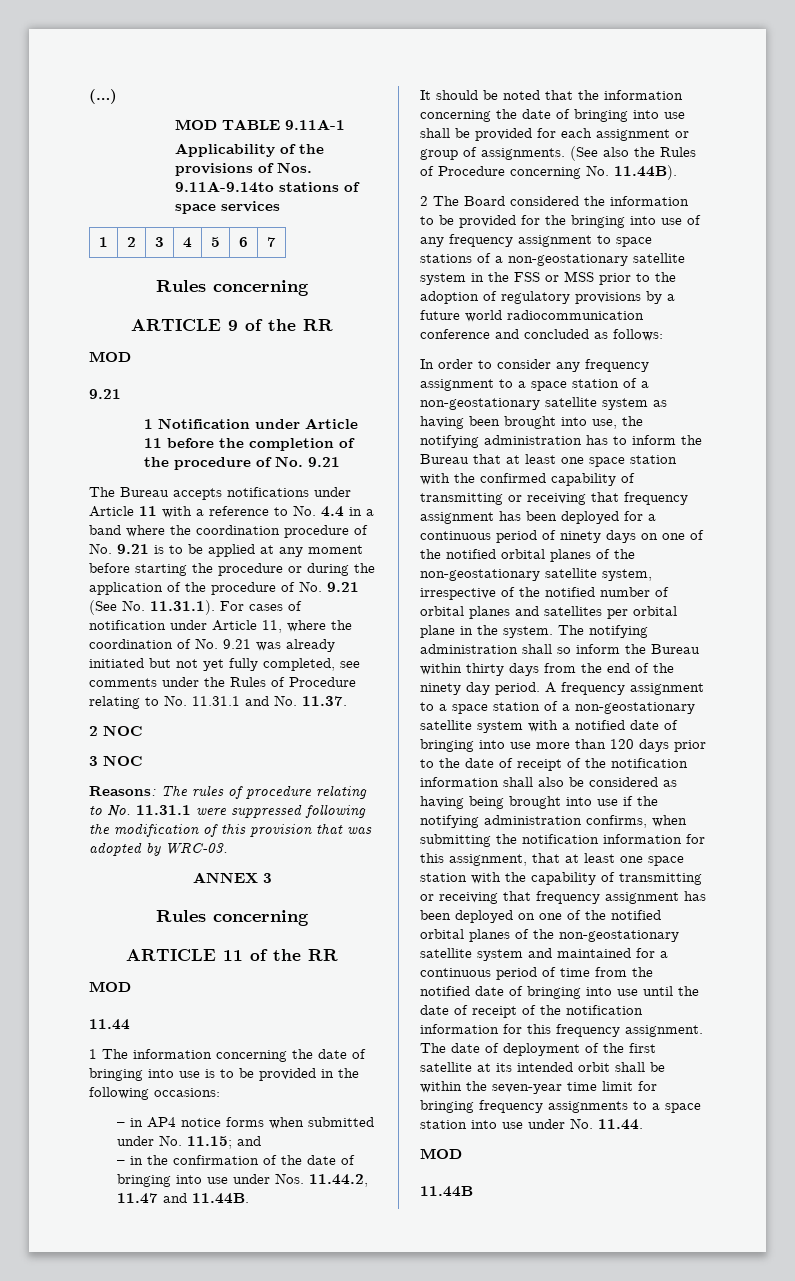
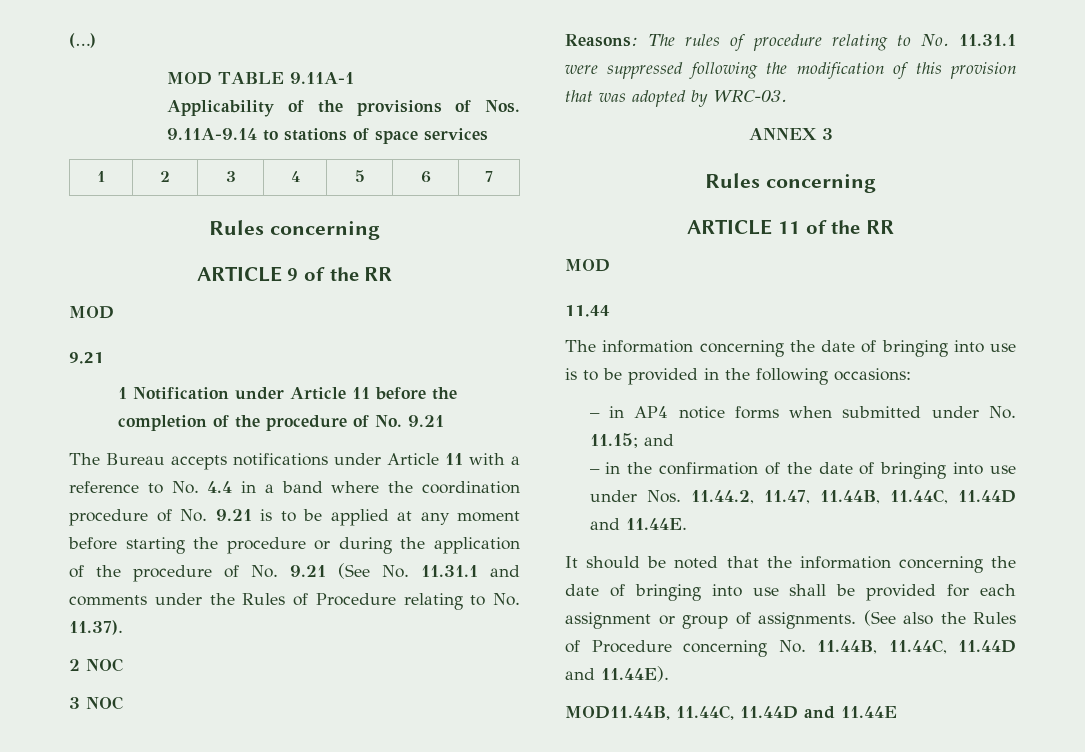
[174,181,274,193] 9.11A-9.14to -> [167,128,279,141] 9.11A-9.14 to
[150,600,302,615] [89,620,352,633] [89,638,335,652] [89,658,360,671] 11.31.1). For cases of notification under Article 11, where the coordination of No. 9.21 was already initiated but not yet fully completed, see -> [421,565,520,577] 11.31.1 and
[192,695,347,706] 11.31.1 and No. 11.37. -> [69,620,123,635] 11.37).
[89,1049,97,1059] 1 -> (610, 311) none
[116,1193,249,1204] 11.47 and 11.44B. -> [763,489,1016,504] [589,518,687,530] 11.47, 11.44B, 11.44C, 11.44D and 11.44E.
[614,165,677,180] [420,196,689,206] [420,215,701,228] [420,234,652,247] [420,253,685,266] [420,271,676,285] [420,291,675,304] [420,310,644,322] [420,329,663,341] [420,359,649,372] [420,378,649,391] [420,397,667,410] [420,416,643,429] [420,435,702,448] [420,454,677,467] [420,473,635,486] [420,492,688,505] [420,511,656,524] [420,530,704,543] [420,549,635,562] [420,568,652,581] [420,587,669,600] [420,606,677,619] [420,625,648,638] [420,644,700,654] [420,663,674,676] [420,682,704,695] [420,701,695,714] [420,720,678,733] [420,739,706,752] [420,758,688,771] [420,777,677,787] [420,796,658,809] [420,815,687,828] [420,834,705,847] [420,853,684,866] [420,872,702,885] [420,891,706,904] [420,910,661,923] [420,929,679,942] [420,948,668,961] [420,967,653,980] [420,986,699,999] [420,1005,643,1018] [420,1024,703,1037] [420,1043,656,1056] [420,1062,665,1072] [420,1081,657,1094] [420,1100,701,1113] [420,1118,643,1130] [420,1148,462,1159] [420,1186,473,1197] 11.44B). // 2 The Board considered the information to be provided for the bringing into use of any frequency assignment to space stations of a non-geostationary satellite system in the FSS or MSS prior to the adoption of regulatory provisions by a future world radiocommunication conference and concluded as follows: // In order to consider any frequency assignment to a space station of a non-geostationary satellite system as having been brought into use, the notifying administration has to inform the Bureau that at least one space station with the confirmed capability of transmitting or receiving that frequency assignment has been deployed for a continuous period of ninety days on one of the notified orbital planes of the non-geostationary satellite system, irrespective of the notified number of orbital planes and satellites per orbital plane in the system. The notifying administration shall so inform the Bureau within thirty days from the end of the ninety day period. A frequency assignment to a space station of a non-geostationary satellite system with a notified date of bringing into use more than 120 days prior to the date of receipt of the notification information shall also be considered as having being brought into use if the notifying administration confirms, when submitting the notification information for this assignment, that at least one space station with the capability of transmitting or receiving that frequency assignment has been deployed on one of the notified orbital planes of the non-geostationary satellite system and maintained for a continuous period of time from the notified date of bringing into use until the date of receipt of the notification information for this frequency assignment. The date of deployment of the first satellite at its intended orbit shall be within the seven-year time limit for bringing frequency assignments to a space station into use under No. 11.44. // MOD // 11.44B -> [817,639,1016,654] [565,666,669,682] [565,705,897,720] 11.44B, 11.44C, 11.44D and 11.44E). // MOD11.44B, 11.44C, 11.44D and 11.44E

